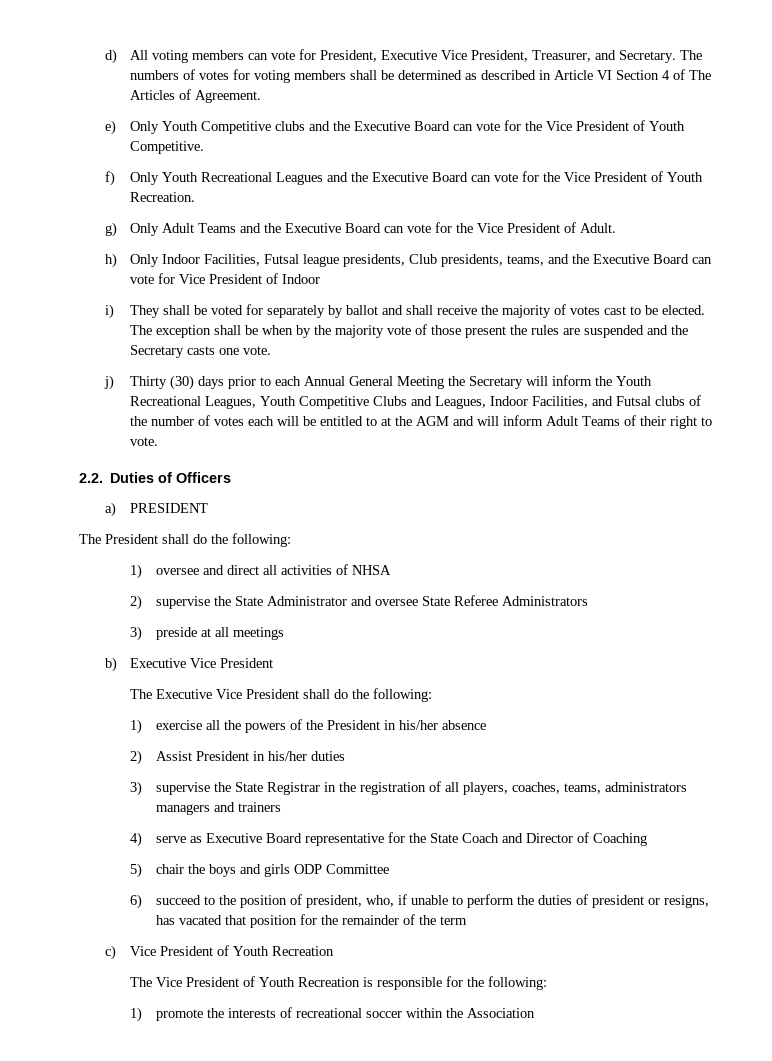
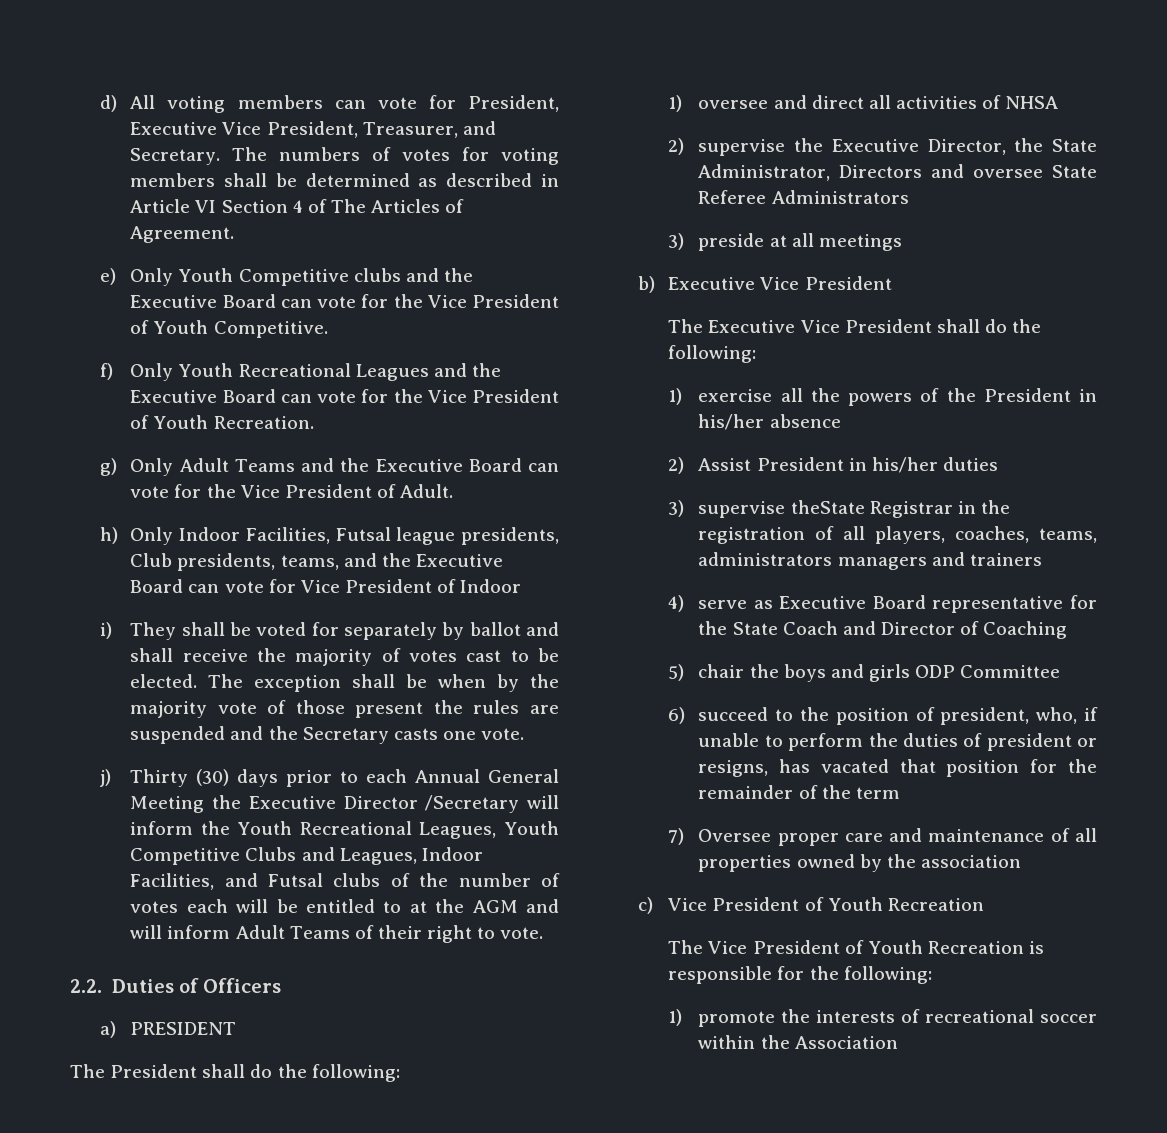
[469,376,524,389] Secretary -> [248,795,520,813] Executive Director /Secretary
[234,596,347,606] State Administrator -> [831,138,1097,155] [698,164,923,181] Executive Director, the State Administrator, Directors
[213,782,263,792] the State -> [790,500,865,514] theState
(467, 920) none -> [668,828,1097,846] [698,854,1021,872] // 7) Oversee proper care and maintenance of all properties owned by the association

